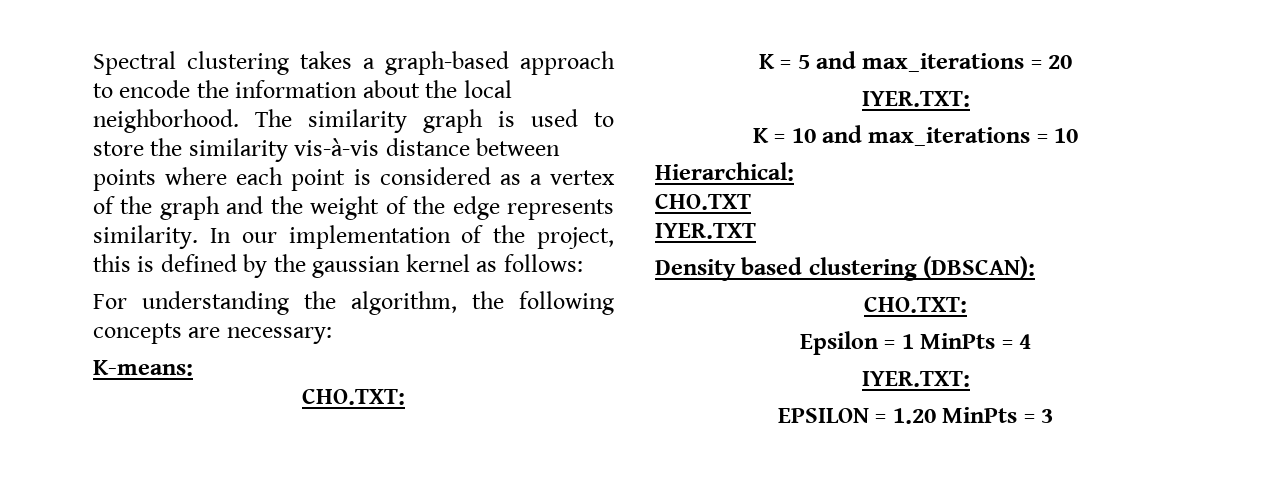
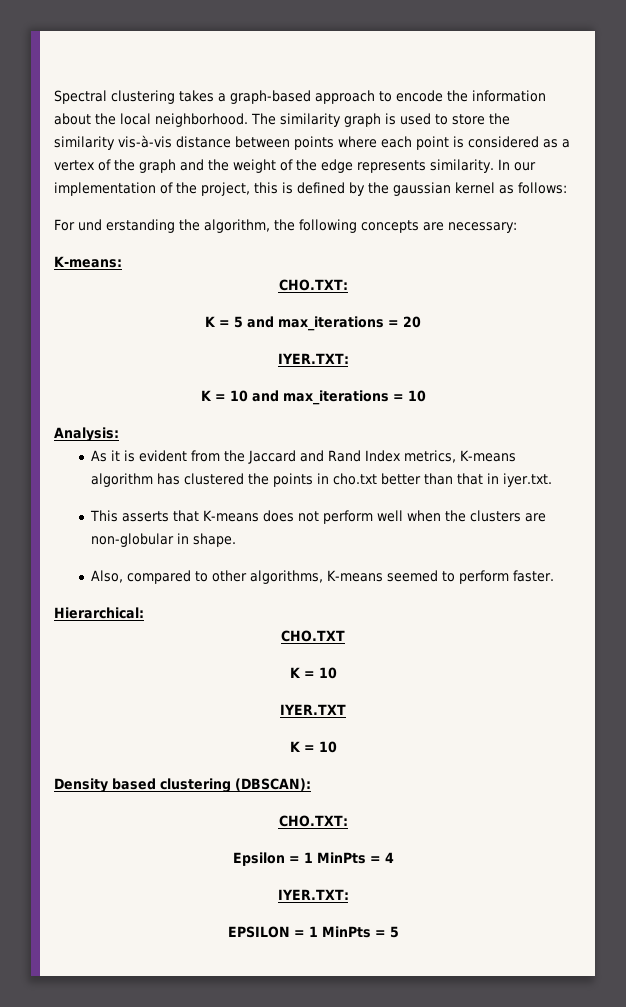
[142,291,289,315] understanding -> [78,219,175,233] und erstanding
[655,162,794,181] [655,194,751,210] [655,223,756,239] Hierarchical: // CHO.TXT // IYER.TXT -> [54,427,119,442] [90,450,516,464] [90,473,552,487] [89,510,546,524] [90,533,236,547] [90,570,554,584] [54,607,144,619] [281,630,345,642] [289,667,337,679] [280,704,346,715] [289,741,337,753] Analysis: // As it is evident from the Jaccard and Rand Index metrics, K-means algorithm has clustered the points in cho.txt better than that in iyer.txt. // This asserts that K-means does not perform well when the clusters are non-globular in shape. // Also, compared to other algorithms, K-means seemed to perform faster. // Hierarchical: // CHO.TXT // K = 10 // IYER.TXT // K = 10
[892,407,1054,424] 1.20 MinPts = 3 -> [308,926,399,938] 1 MinPts = 5

